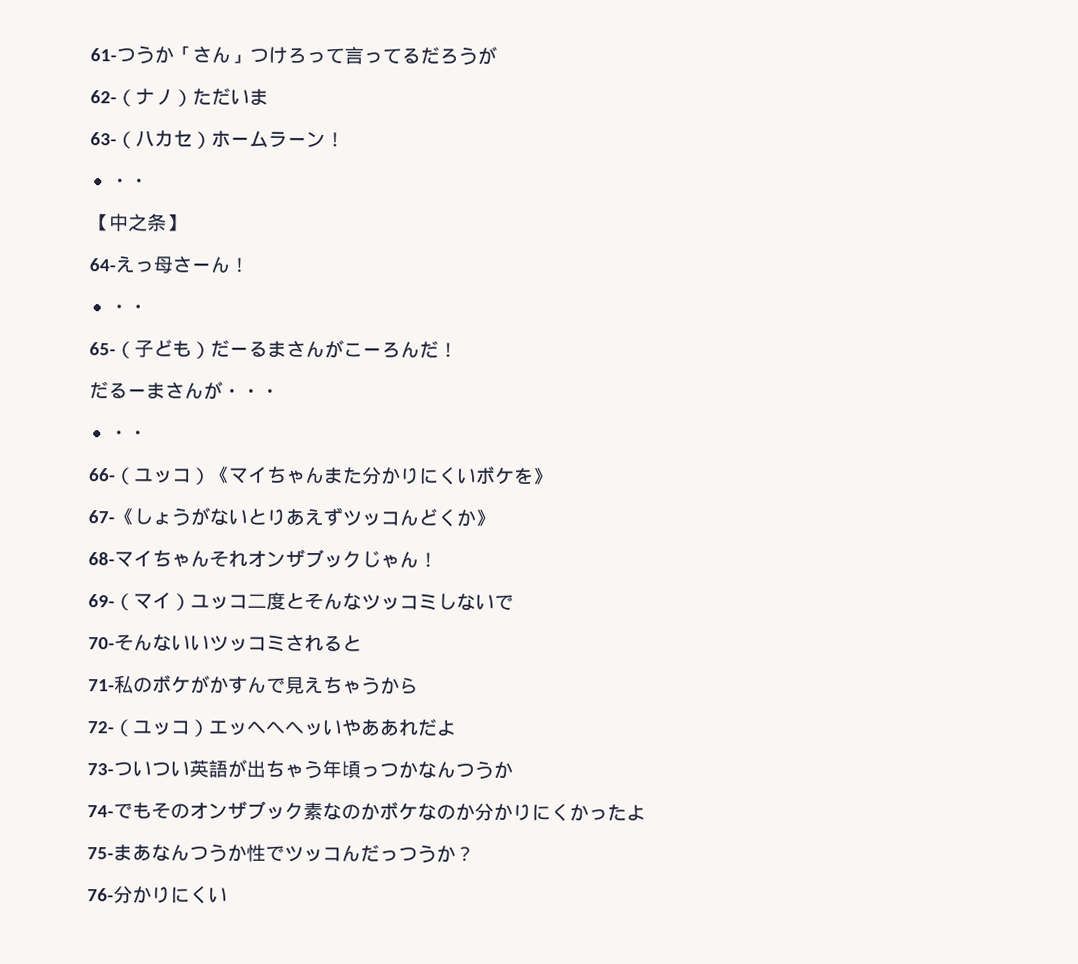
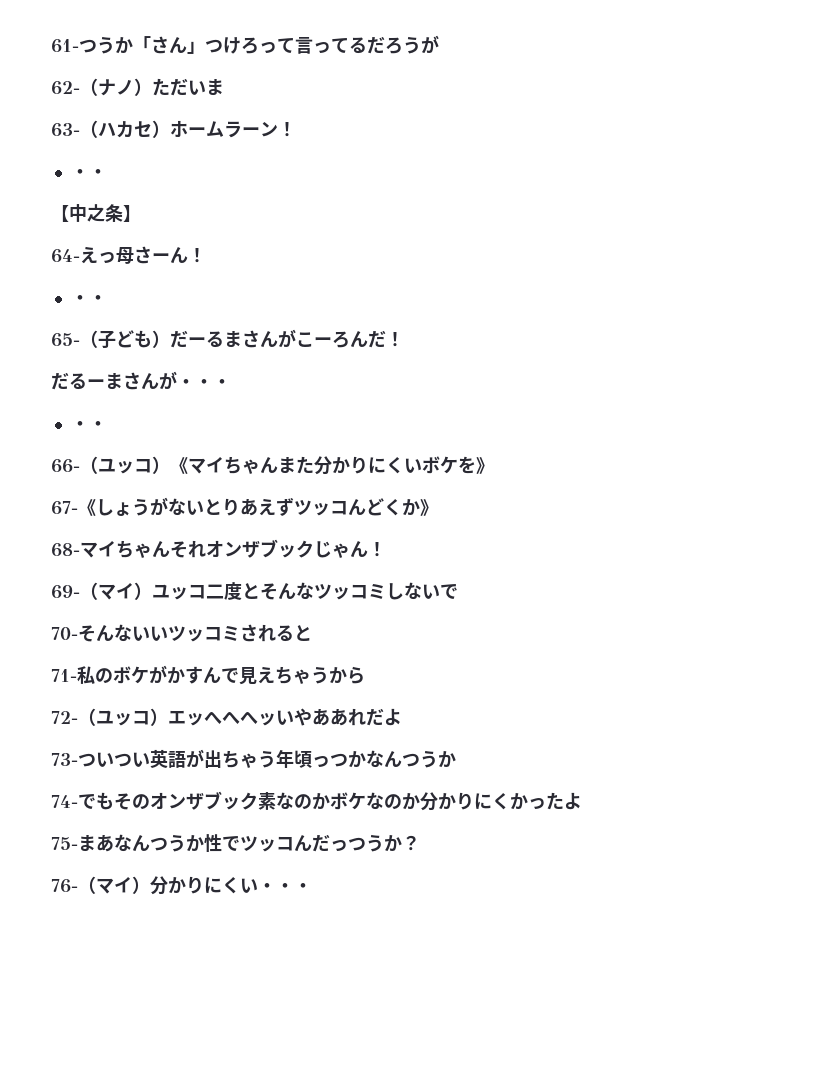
[113,885,228,904] 分かりにくい -> [78,876,312,895] （マイ）分かりにくい・・・

